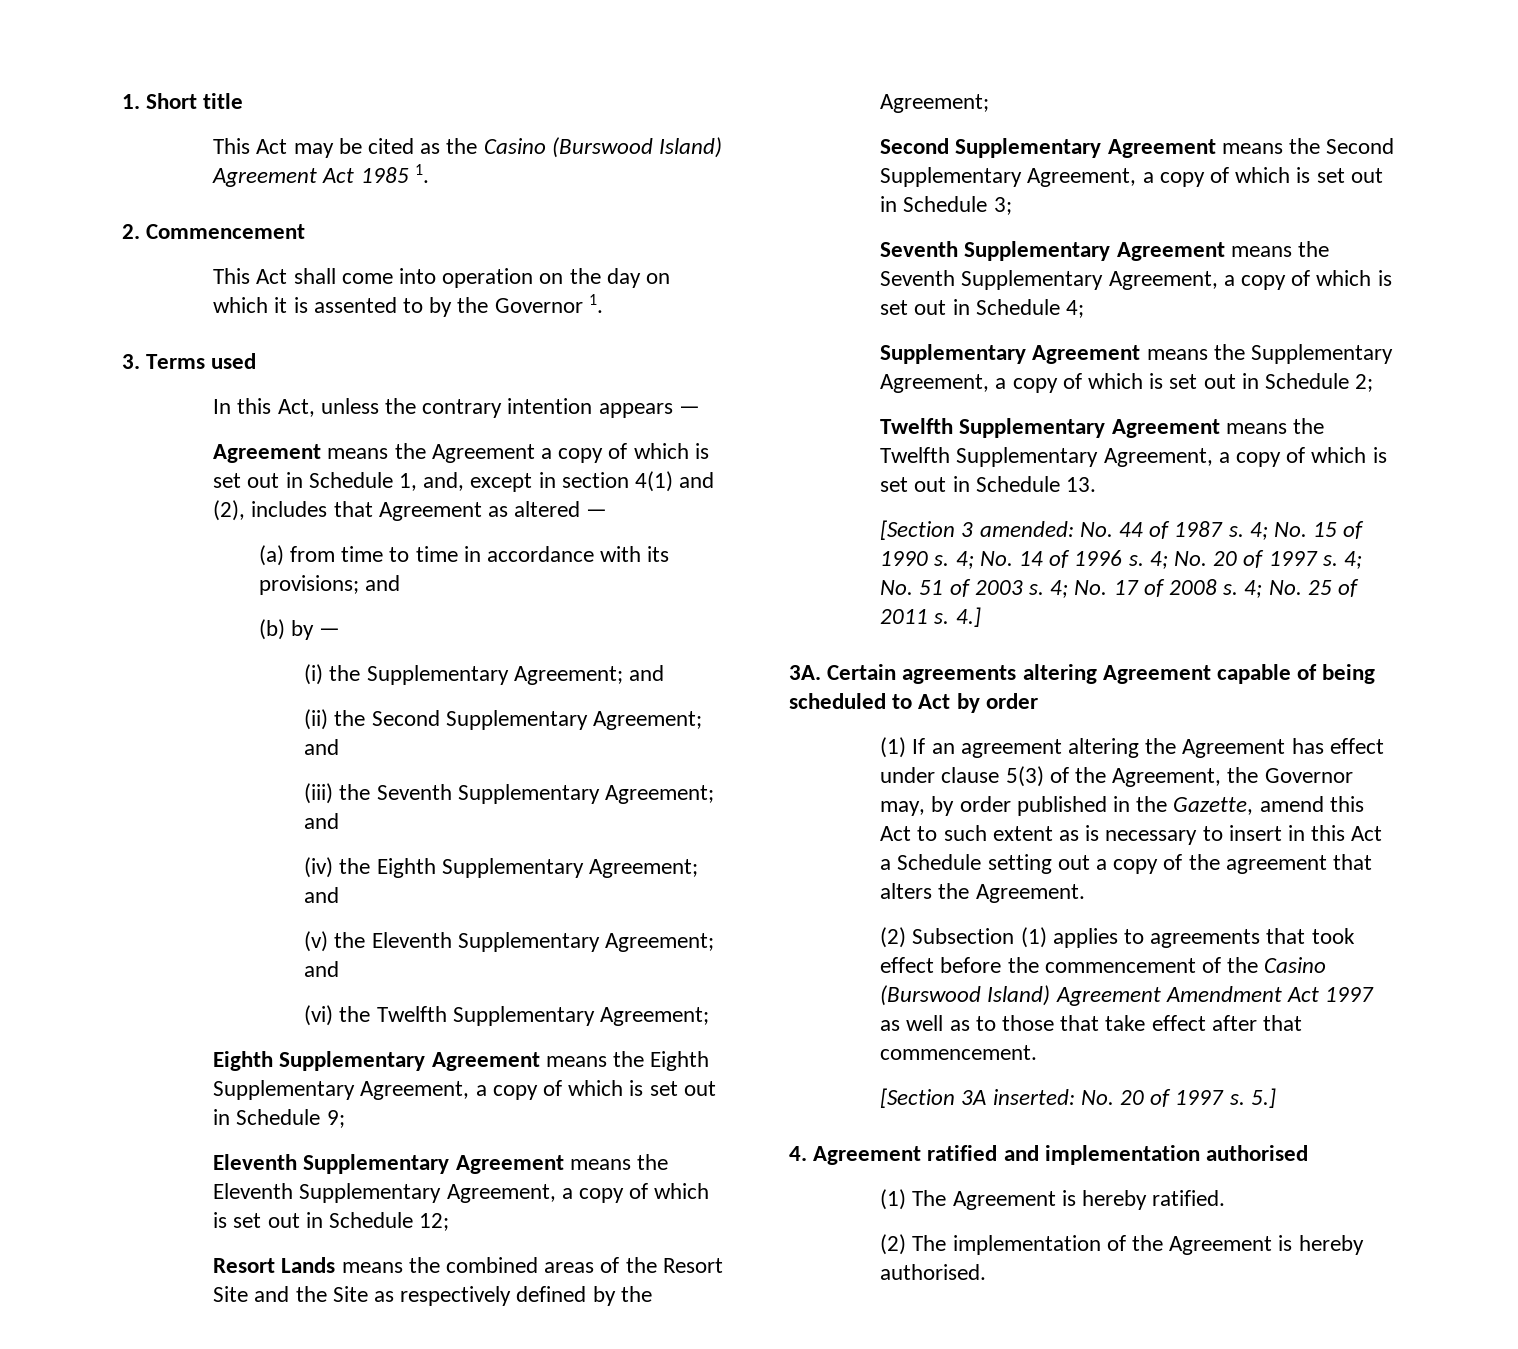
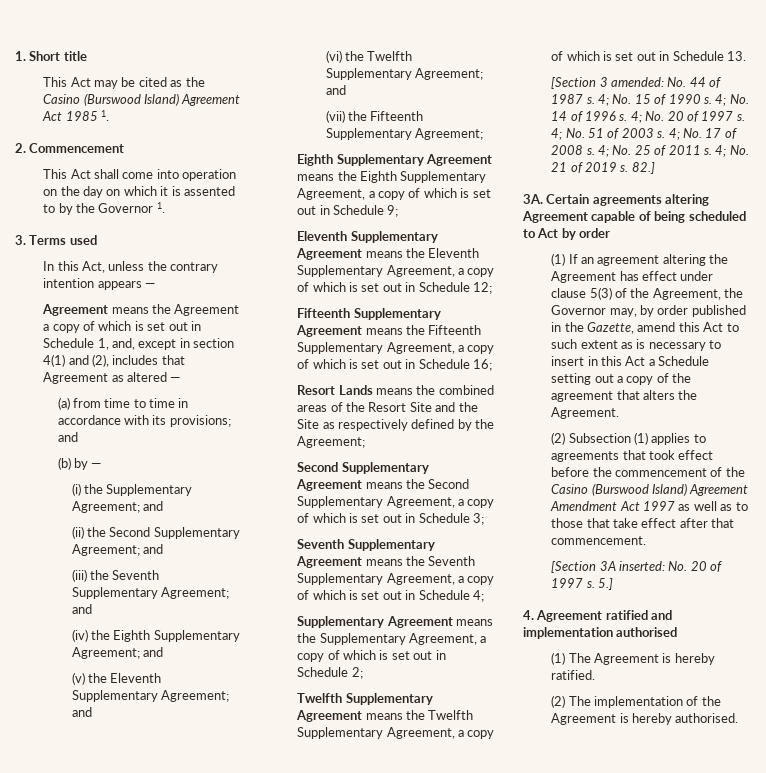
(709, 1016) none -> [325,85,346,95] [325,110,424,123] [325,128,484,140] and // (vii) the Fifteenth Supplementary Agreement;
(450, 1222) none -> [297,308,441,320] [296,325,482,337] [297,342,495,354] [297,359,492,371] // Fifteenth Supplementary Agreement means the Fifteenth Supplementary Agreement, a copy of which is set out in Schedule 16;
[955,607,981,627] 4.] -> [715,145,749,157] [551,162,655,174] 4; No. 21 of 2019 s. 82.]

